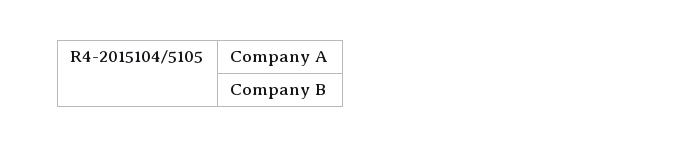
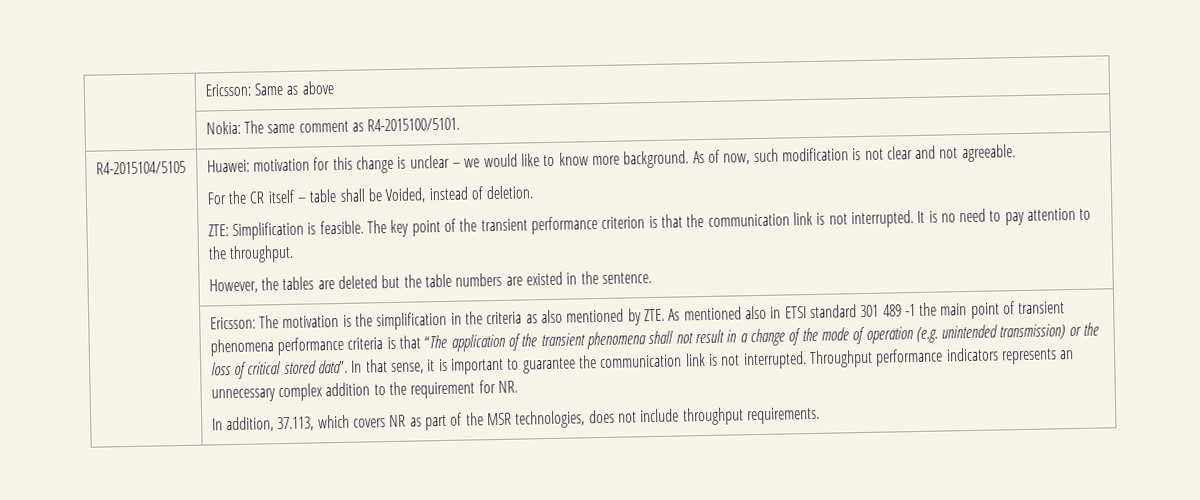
[70,50,204,64] [230,51,328,66] [230,84,326,99] R4-2015104/5105 | Company A // | Company B -> [204,81,334,97] [205,117,461,135] [95,160,186,175] [206,144,1016,174] [206,185,535,205] [207,207,1092,240] [207,244,295,264] [208,271,652,294] [209,301,1066,331] [209,322,1100,357] [210,347,1075,379] [210,380,519,403] [211,406,820,433] | Ericsson: Same as above // | Nokia: The same comment as R4-2015100/5101. // R4-2015104/5105 | Huawei: motivation for this change is unclear – we would like to know more background. As of now, such modification is not clear and not agreeable. // For the CR itself – table shall be Voided, instead of deletion. // ZTE: Simplification is feasible. The key point of the transient performance criterion is that the communication link is not interrupted. It is no need to pay attention to the throughput. // However, the tables are deleted but the table numbers are existed in the sentence. // | Ericsson: The motivation is the simplification in the criteria as also mentioned by ZTE. As mentioned also in ETSI standard 301 489 -1 the main point of transient phenomena performance criteria is that “The application of the transient phenomena shall not result in a change of the mode of operation (e.g. unintended transmission) or the loss of critical stored data”. In that sense, it is important to guarantee the communication link is not interrupted. Throughput performance indicators represents an unnecessary complex addition to the requirement for NR. // In addition, 37.113, which covers NR as part of the MSR technologies, does not include throughput requirements.

